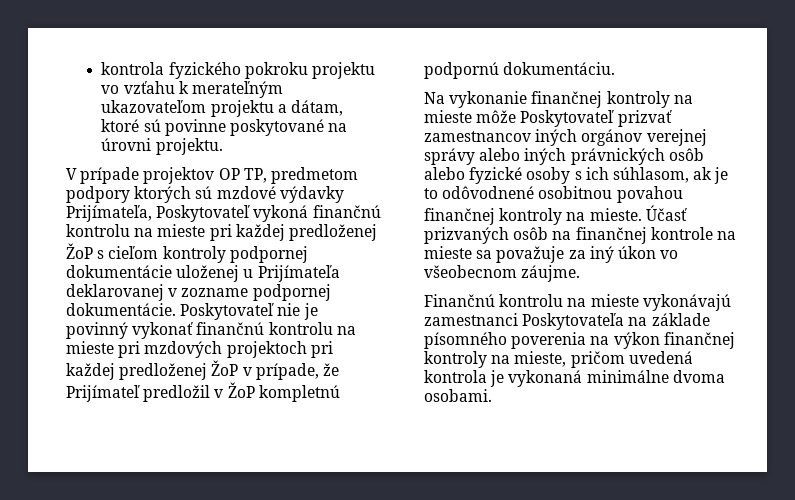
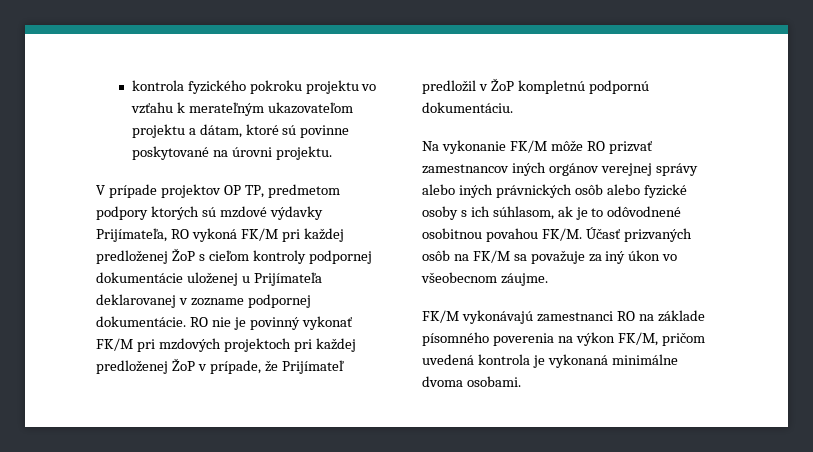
[156,205,381,222] [66,224,206,237] Poskytovateľ vykoná finančnú kontrolu na mieste -> [170,228,278,242] RO vykoná FK/M
[180,303,275,320] Poskytovateľ -> [189,317,208,327] RO
[196,322,356,335] [66,341,114,354] finančnú kontrolu na mieste -> [96,338,133,351] FK/M
[531,91,693,108] [424,110,615,127] finančnej kontroly na mieste môže Poskytovateľ -> [509,140,605,153] FK/M môže RO
[424,205,687,225] [424,227,736,244] [424,246,472,259] finančnej kontroly na mieste. Účasť prizvaných osôb na finančnej kontrole na mieste -> [541,227,692,242] [422,250,510,263] FK/M. Účasť prizvaných osôb na FK/M
[424,294,639,307] Finančnú kontrolu na mieste -> [422,310,459,323] FK/M
[522,313,625,330] Poskytovateľa -> [616,311,635,321] RO
[663,332,735,349] [424,351,567,368] finančnej kontroly na mieste, -> [617,332,658,346] FK/M,

